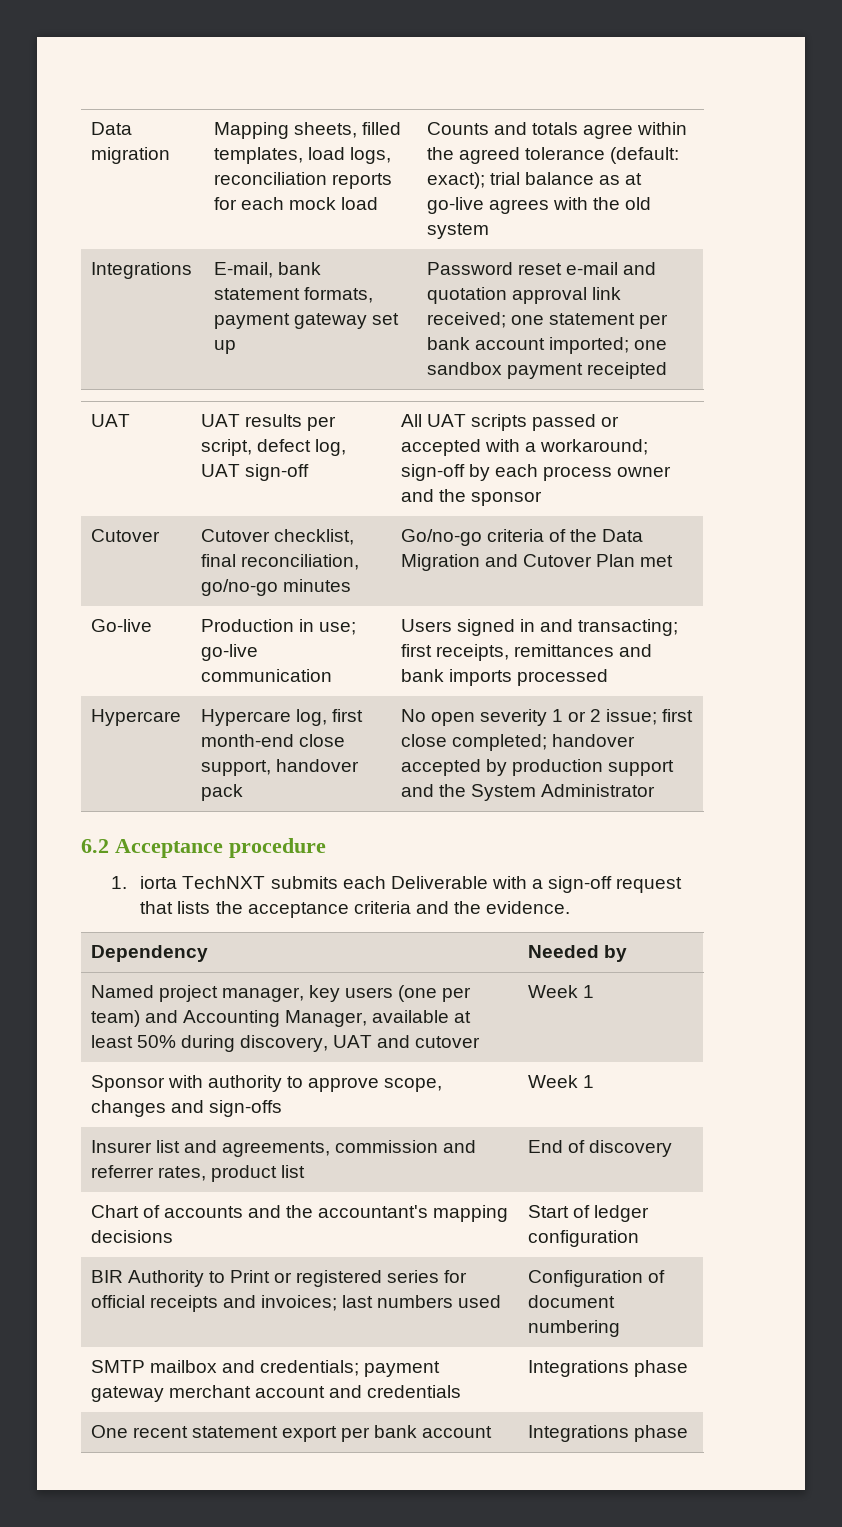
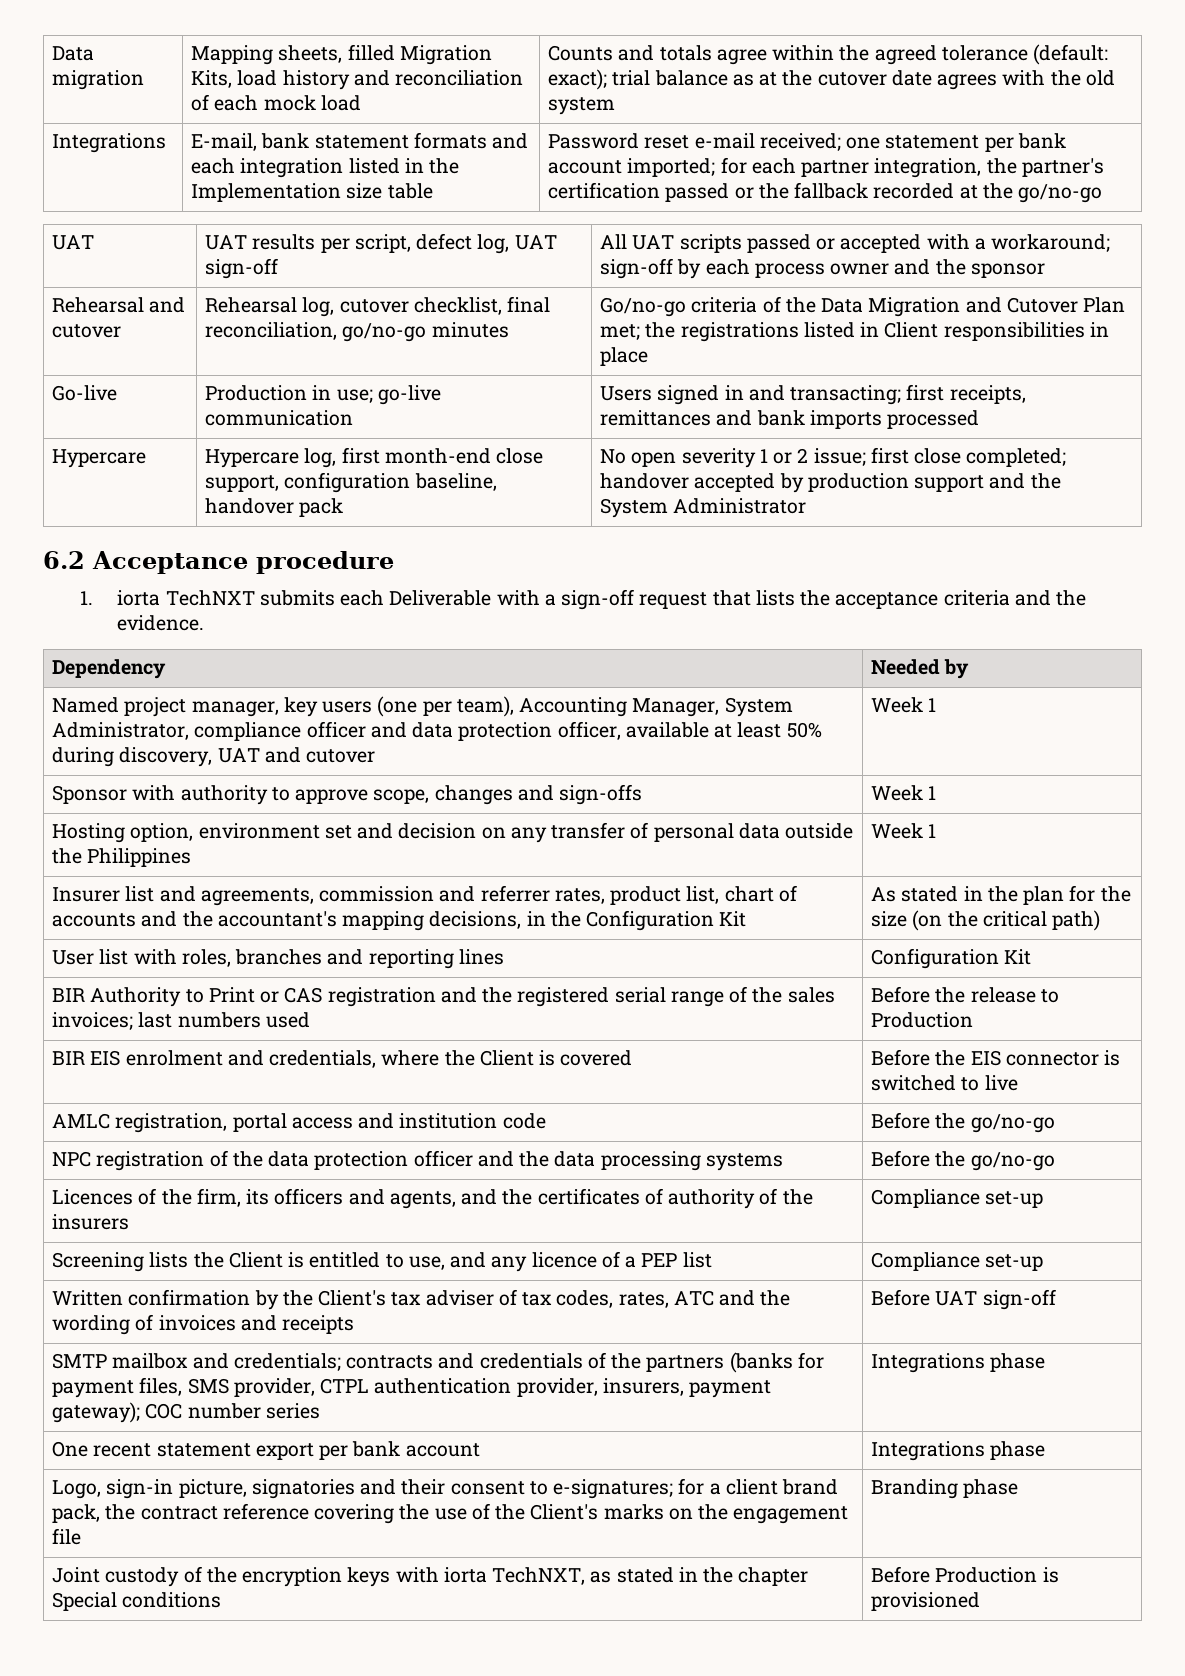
[213,147,391,164] [213,172,392,189] [213,197,237,210] templates, load logs, reconciliation reports for -> [399,45,492,65] [190,70,524,90] [190,94,209,111] Migration Kits, load history and reconciliation of
[426,197,484,214] go-live -> [782,70,932,86] the cutover date
[303,287,373,303] [213,313,399,329] [213,340,236,354] formats, payment gateway set up -> [413,132,529,149] [190,158,460,178] [190,183,433,202] formats and each integration listed in the Implementation size table
[622,262,656,275] [426,287,621,304] and quotation approval link -> (755, 141) none
[633,340,667,350] [426,362,667,379] one sandbox payment receipted -> [720,157,1104,178] [547,182,1103,203] for each partner integration, the partner's certification passed or the fallback recorded at the go/no-go
[90,529,160,542] [200,529,270,542] Cutover | Cutover -> [51,297,186,313] [51,324,121,338] [204,297,409,317] Rehearsal and cutover | Rehearsal log, cutover
[640,555,674,567] met -> [599,322,1109,342] [599,347,648,366] met; the registrations listed in Client responsibilities in place
(271, 768) none -> [284,472,497,493] configuration baseline,
[90,1010,367,1027] team) and Accounting Manager, -> [456,696,793,717] [51,721,621,741] team), Accounting Manager, System Administrator, compliance officer and data protection officer,
(594, 1081) none -> [51,822,854,843] [51,848,192,867] [870,823,937,839] // Hosting option, environment set and decision on any transfer of personal data outside the Philippines | Week 1
[280,1165,305,1178] [527,1140,672,1157] [90,1205,139,1218] list | End of discovery // Chart -> [686,886,774,904] list, chart
[90,1230,173,1243] [527,1205,649,1222] [527,1230,639,1247] decisions | Start of ledger configuration -> [429,910,747,931] [870,885,1131,905] [870,910,1101,931] [51,949,504,969] [870,948,1032,969] decisions, in the Configuration Kit | As stated in the plan for the size (on the critical path) // User list with roles, branches and reporting lines | Configuration Kit
[296,1270,468,1287] [90,1295,502,1312] [527,1270,665,1287] [527,1295,615,1308] [527,1320,620,1337] [90,1360,441,1377] [90,1385,462,1402] registered series for official receipts and invoices; last numbers used | Configuration of document numbering // SMTP mailbox and credentials; payment gateway merchant account and credentials -> [284,986,835,1007] [51,1012,310,1030] [870,986,1059,1003] [870,1012,973,1028] [51,1050,633,1068] [870,1049,1121,1066] [870,1075,1018,1091] [51,1113,546,1133] [870,1112,1055,1133] [51,1150,783,1171] [870,1150,1055,1171] [51,1188,813,1209] [51,1214,129,1230] [870,1189,1044,1208] [51,1251,712,1272] [870,1252,1044,1271] [51,1289,791,1310] [51,1314,355,1335] [870,1289,1056,1310] [51,1352,824,1373] [51,1377,772,1398] [51,1402,320,1423] CAS registration and the registered serial range of the sales invoices; last numbers used | Before the release to Production // BIR EIS enrolment and credentials, where the Client is covered | Before the EIS connector is switched to live // AMLC registration, portal access and institution code | Before the go/no-go // NPC registration of the data protection officer and the data processing systems | Before the go/no-go // Licences of the firm, its officers and agents, and the certificates of authority of the insurers | Compliance set-up // Screening lists the Client is entitled to use, and any licence of a PEP list | Compliance set-up // Written confirmation by the Client's tax adviser of tax codes, rates, ATC and the wording of invoices and receipts | Before UAT sign-off // SMTP mailbox and credentials; contracts and credentials of the partners (banks for payment files, SMS provider, CTPL authentication provider, insurers, payment gateway); COC number series
(688, 1433) none -> [51,1478,839,1499] [51,1503,849,1524] [51,1528,81,1545] [870,1479,1019,1499] [51,1566,809,1587] [51,1592,222,1611] [870,1566,1059,1583] [870,1592,980,1611] // Logo, sign-in picture, signatories and their consent to e-signatures; for a client brand pack, the contract reference covering the use of the Client's marks on the engagement file | Branding phase // Joint custody of the encryption keys with iorta TechNXT, as stated in the chapter Special conditions | Before Production is provisioned

